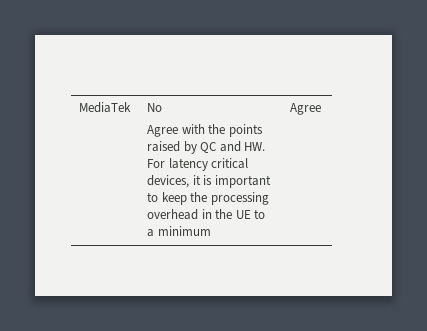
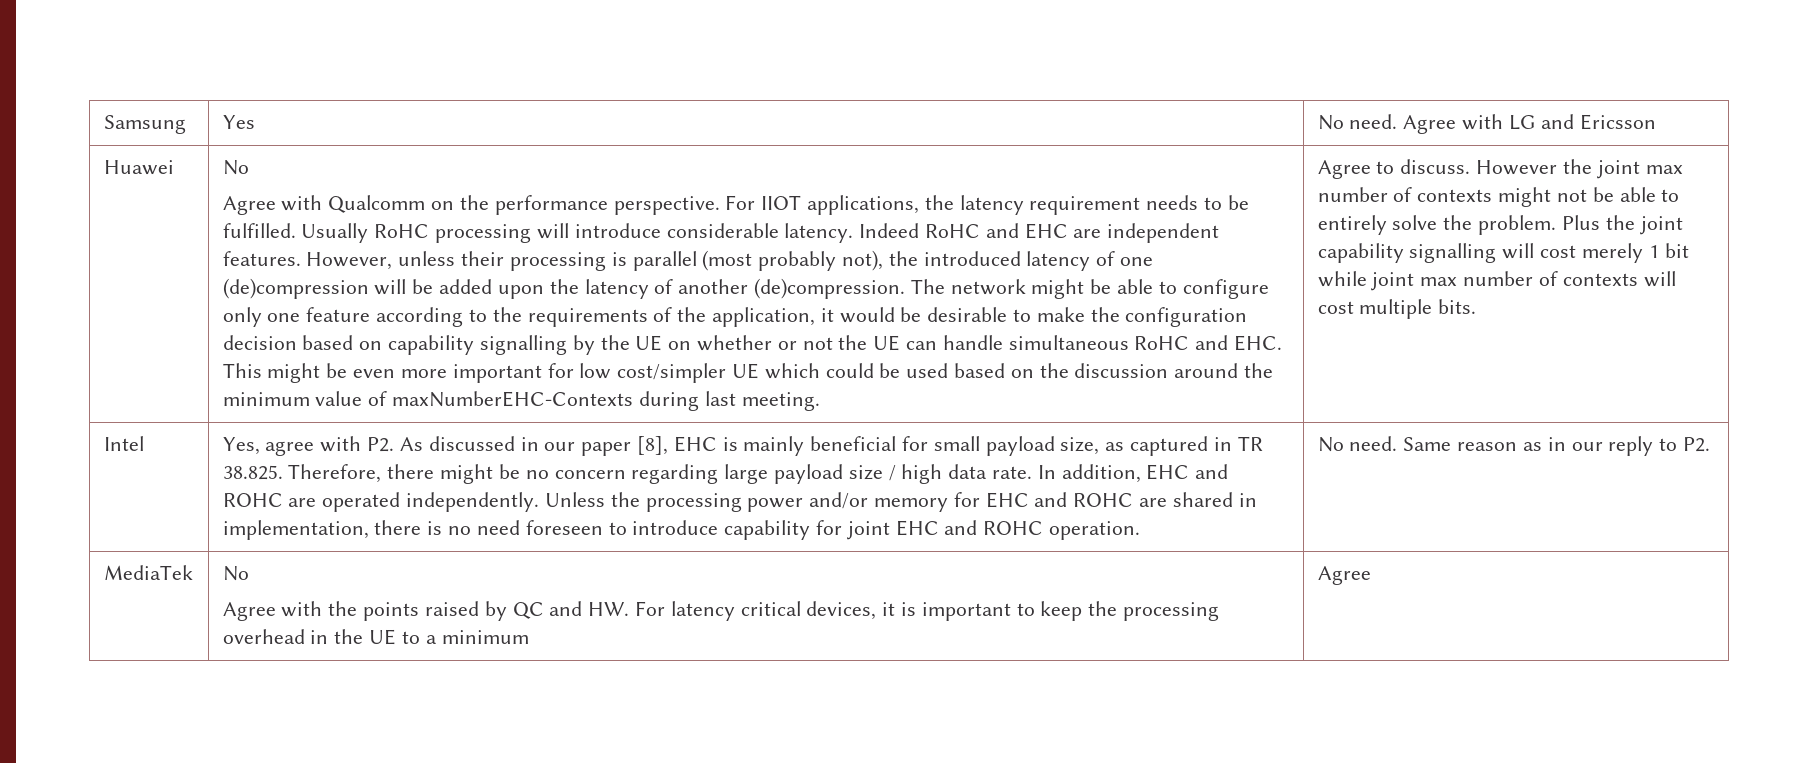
(79, 107) none -> [103,115,186,134] [222,115,255,129] [1317,114,1656,134] [103,160,174,175] [222,160,249,175] [222,195,1249,215] [222,223,1220,243] [222,250,1153,271] [222,278,1269,299] [222,307,1248,327] [222,335,1282,355] [222,363,1273,383] [222,391,820,411] [1317,159,1683,179] [1317,187,1680,207] [1317,215,1683,235] [1317,243,1689,263] [1317,271,1676,291] [1317,299,1477,319] [103,436,144,451] [222,436,1263,456] [222,464,1229,484] [222,492,1257,512] [222,520,1140,540] [1317,436,1710,456] Samsung | Yes | No need. Agree with LG and Ericsson // Huawei | No // Agree with Qualcomm on the performance perspective. For IIOT applications, the latency requirement needs to be fulfilled. Usually RoHC processing will introduce considerable latency. Indeed RoHC and EHC are independent features. However, unless their processing is parallel (most probably not), the introduced latency of one (de)compression will be added upon the latency of another (de)compression. The network might be able to configure only one feature according to the requirements of the application, it would be desirable to make the configuration decision based on capability signalling by the UE on whether or not the UE can handle simultaneous RoHC and EHC. This might be even more important for low cost/simpler UE which could be used based on the discussion around the minimum value of maxNumberEHC-Contexts during last meeting. | Agree to discuss. However the joint max number of contexts might not be able to entirely solve the problem. Plus the joint capability signalling will cost merely 1 bit while joint max number of contexts will cost multiple bits. // Intel | Yes, agree with P2. As discussed in our paper [8], EHC is mainly beneficial for small payload size, as captured in TR 38.825. Therefore, there might be no concern regarding large payload size / high data rate. In addition, EHC and ROHC are operated independently. Unless the processing power and/or memory for EHC and ROHC are shared in implementation, there is no need foreseen to introduce capability for joint EHC and ROHC operation. | No need. Same reason as in our reply to P2. //

